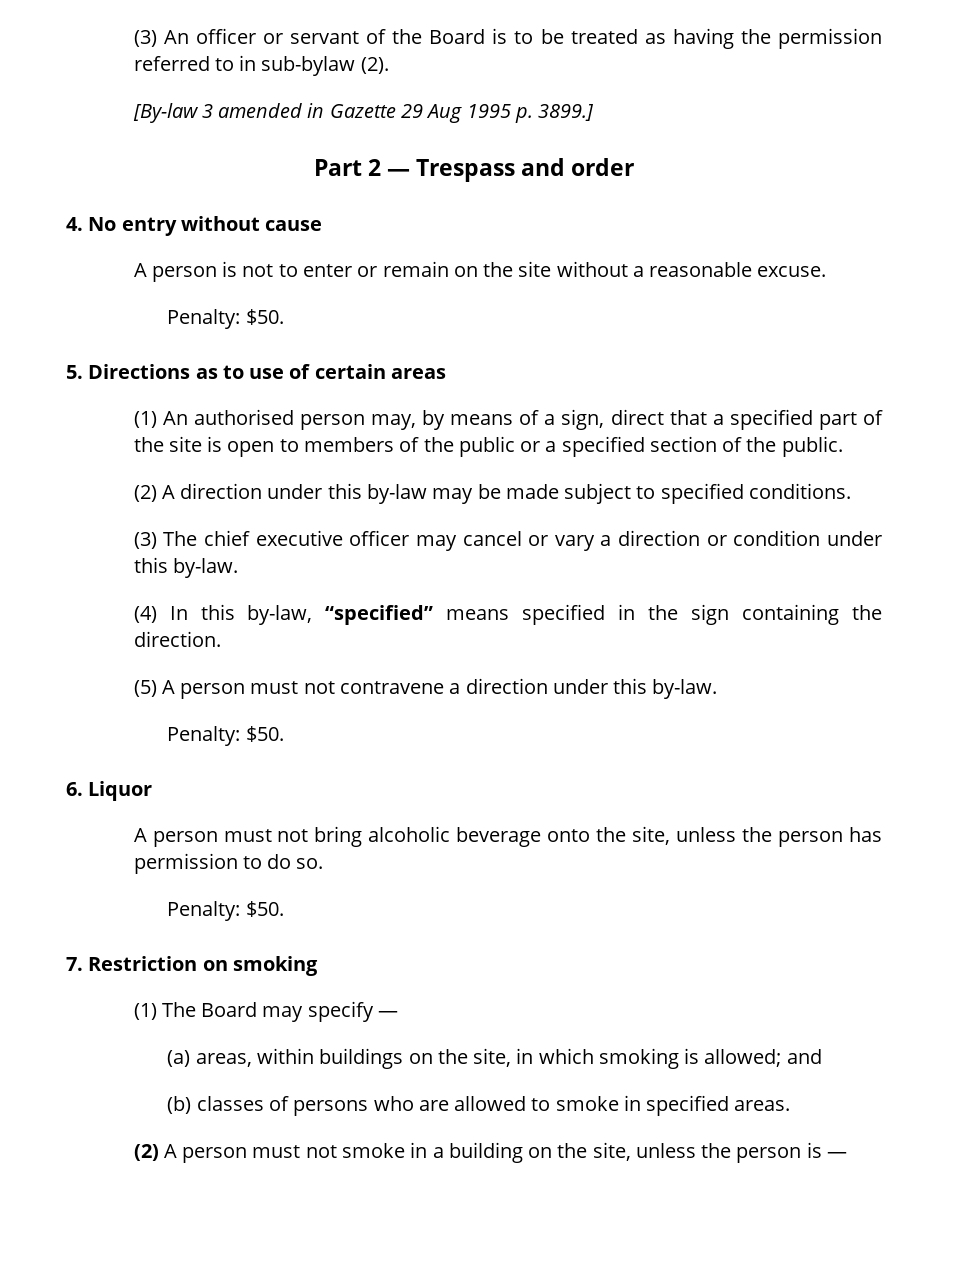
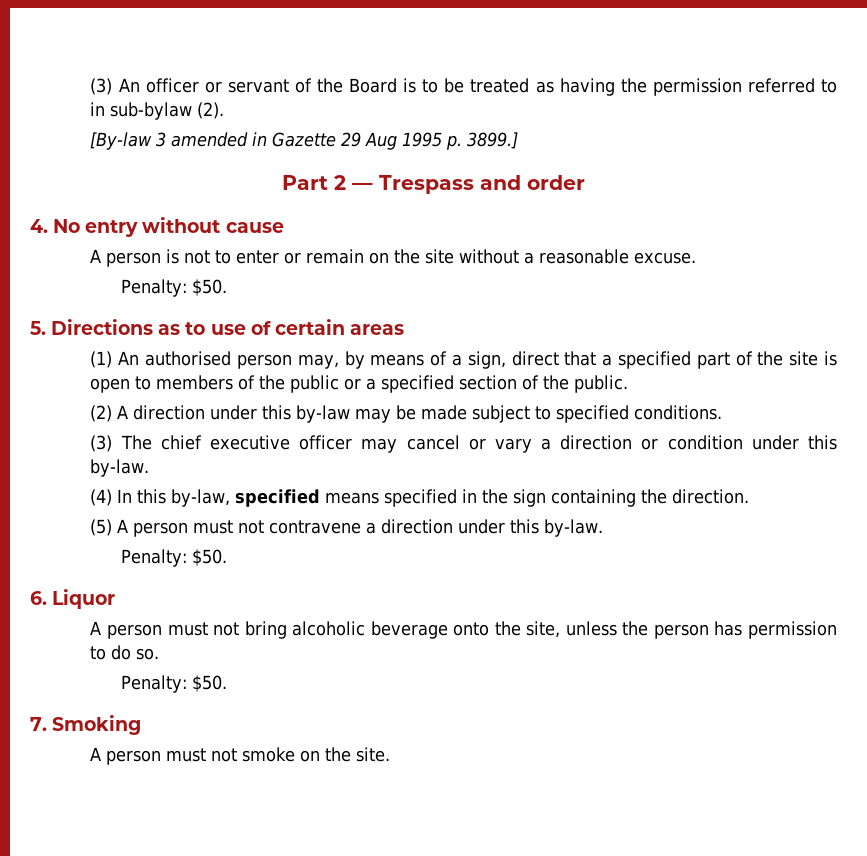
[325,605,434,625] “specified” -> [235,489,321,507] specified
[88,956,318,976] [133,1001,398,1022] [167,1048,822,1069] [167,1095,791,1116] [133,1144,159,1161] Restriction on smoking // (1) The Board may specify — // (a) areas, within buildings on the site, in which smoking is allowed; and // (b) classes of persons who are allowed to smoke in specified areas. // (2) -> [52,715,142,735] Smoking //
[410,1142,847,1163] in a building on the site, unless the person is — -> [300,747,391,762] on the site.

